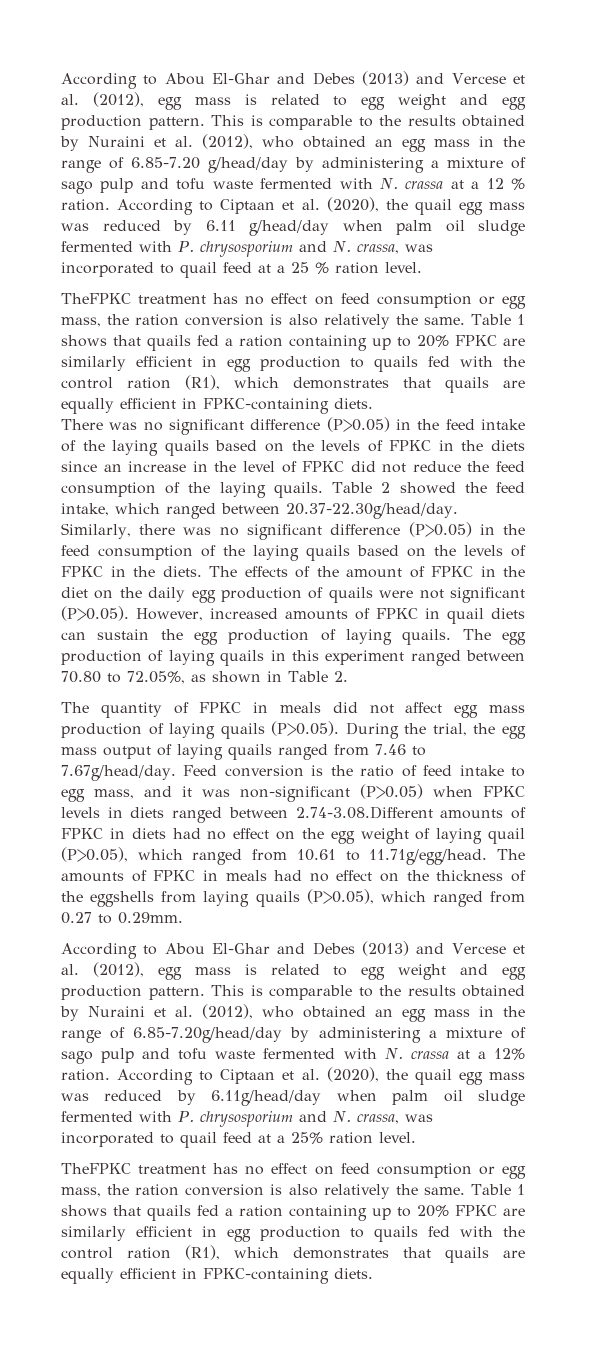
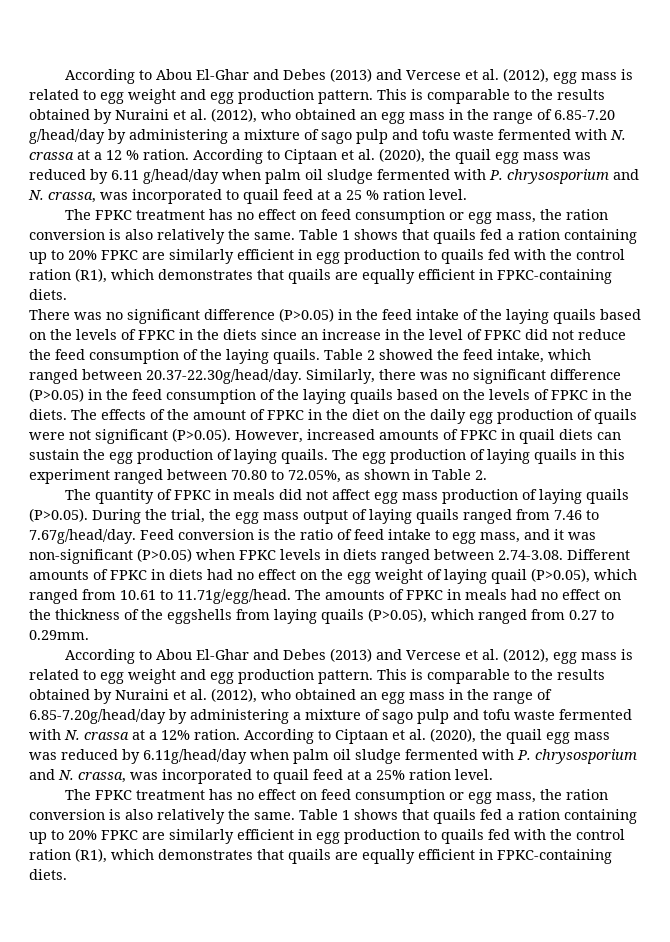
[61,293,131,304] TheFPKC -> [64,209,132,220] The FPKC
[295,806,433,819] 2.74-3.08.Different -> [498,549,630,560] 2.74-3.08. Different
[61,1163,131,1174] TheFPKC -> [64,789,132,800] The FPKC

